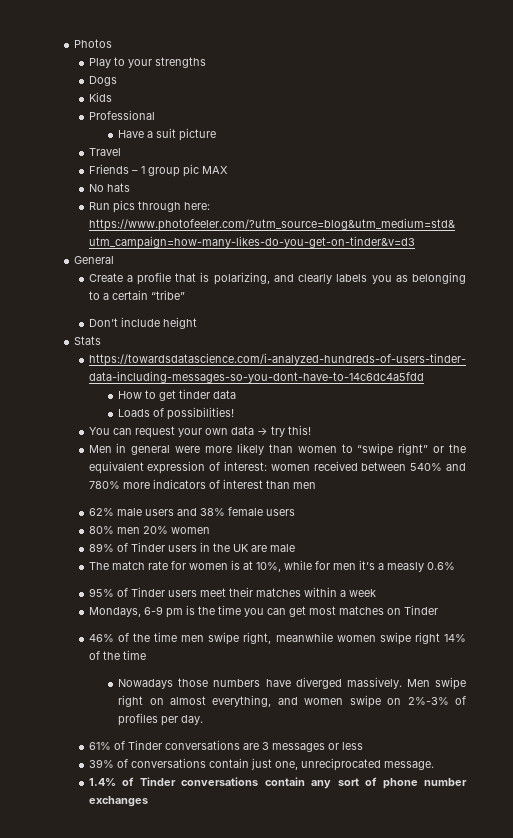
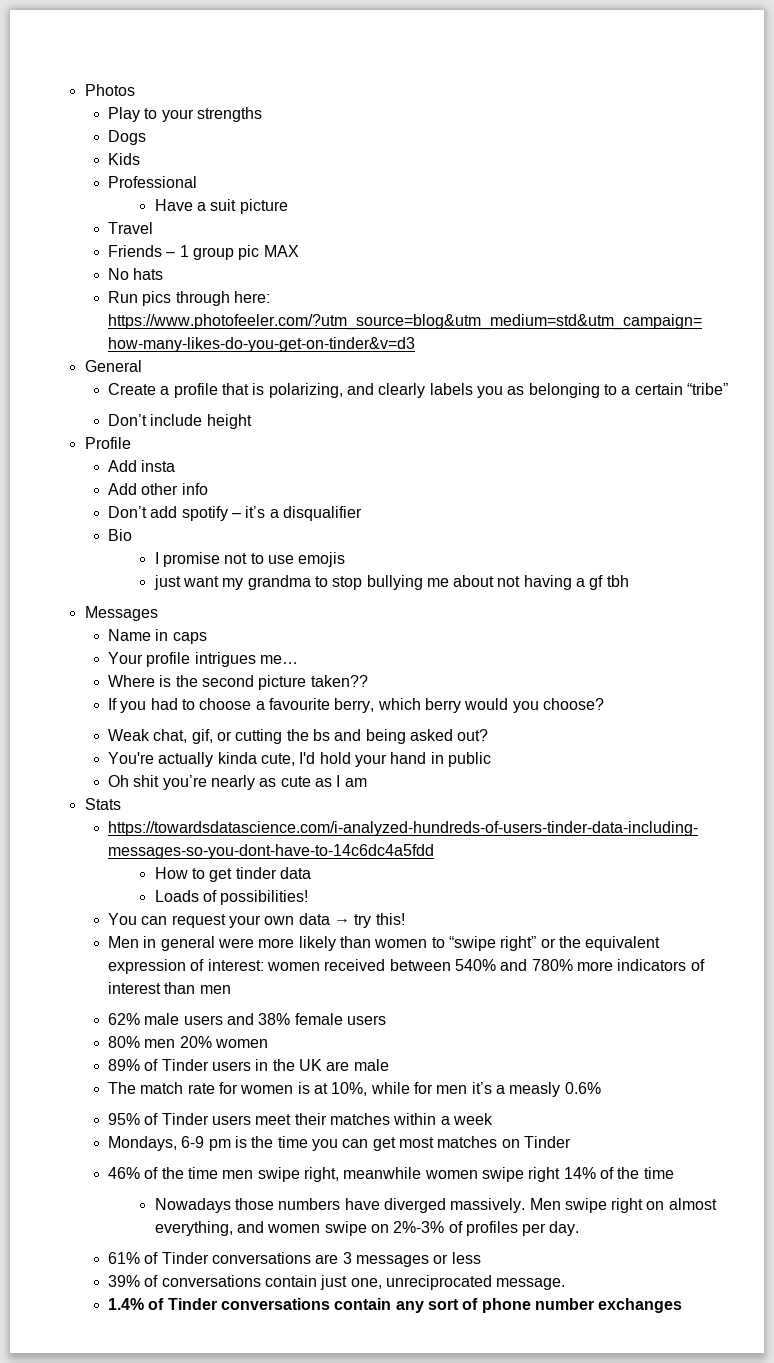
(197, 323) none -> [84,437,131,449] [108,460,176,472] [108,483,208,495] [108,506,363,521] [108,529,133,541] [154,552,346,567] [153,575,629,590] [84,606,158,621] [108,629,207,644] [108,652,299,667] [108,675,368,690] [108,698,604,713] [108,729,489,744] [108,752,491,767] [108,775,367,790] // Profile // Add insta // Add other info // Don’t add spotify – it’s a disqualifier // Bio // I promise not to use emojis // just want my grandma to stop bullying me about not having a gf tbh // Messages // Name in caps // Your profile intrigues me… // Where is the second picture taken?? // If you had to choose a favourite berry, which berry would you choose? // Weak chat, gif, or cutting the bs and being asked out? // You're actually kinda cute, I'd hold your hand in public // Oh shit you’re nearly as cute as I am

